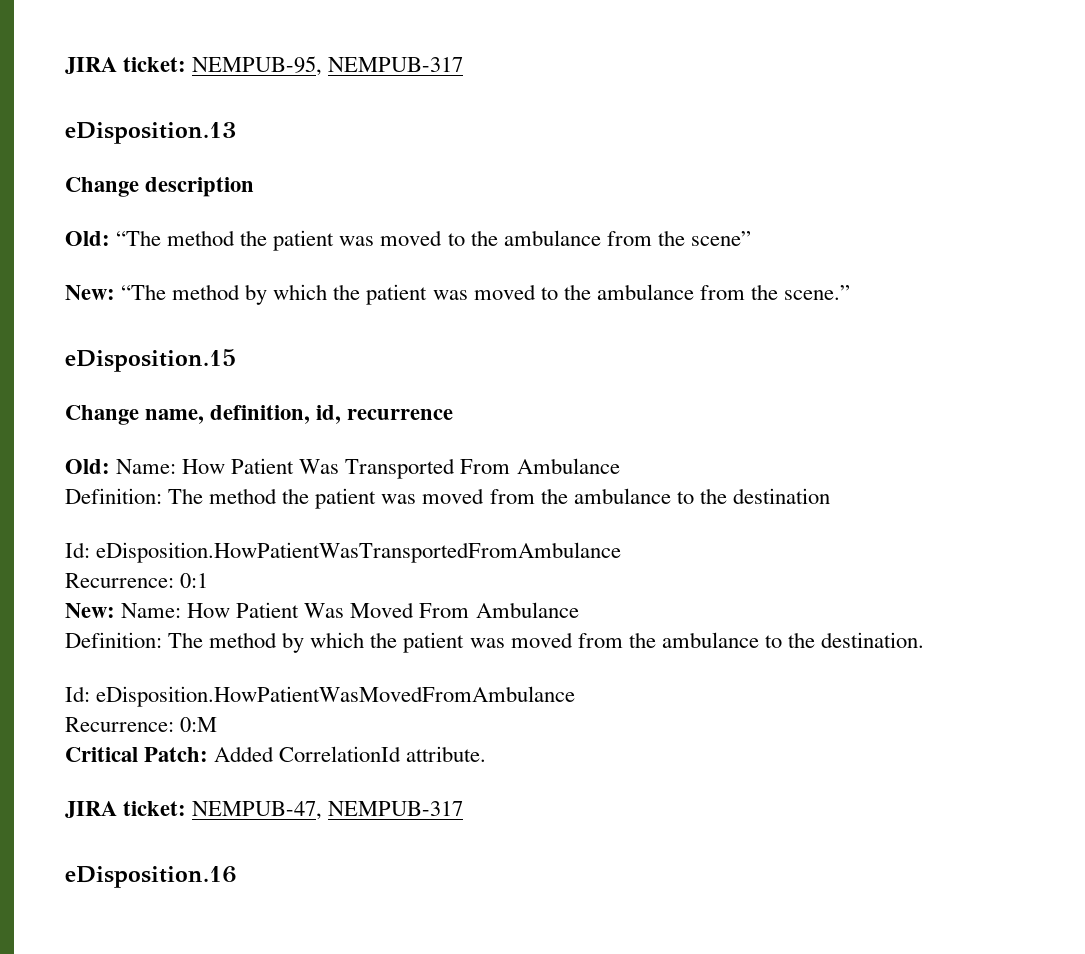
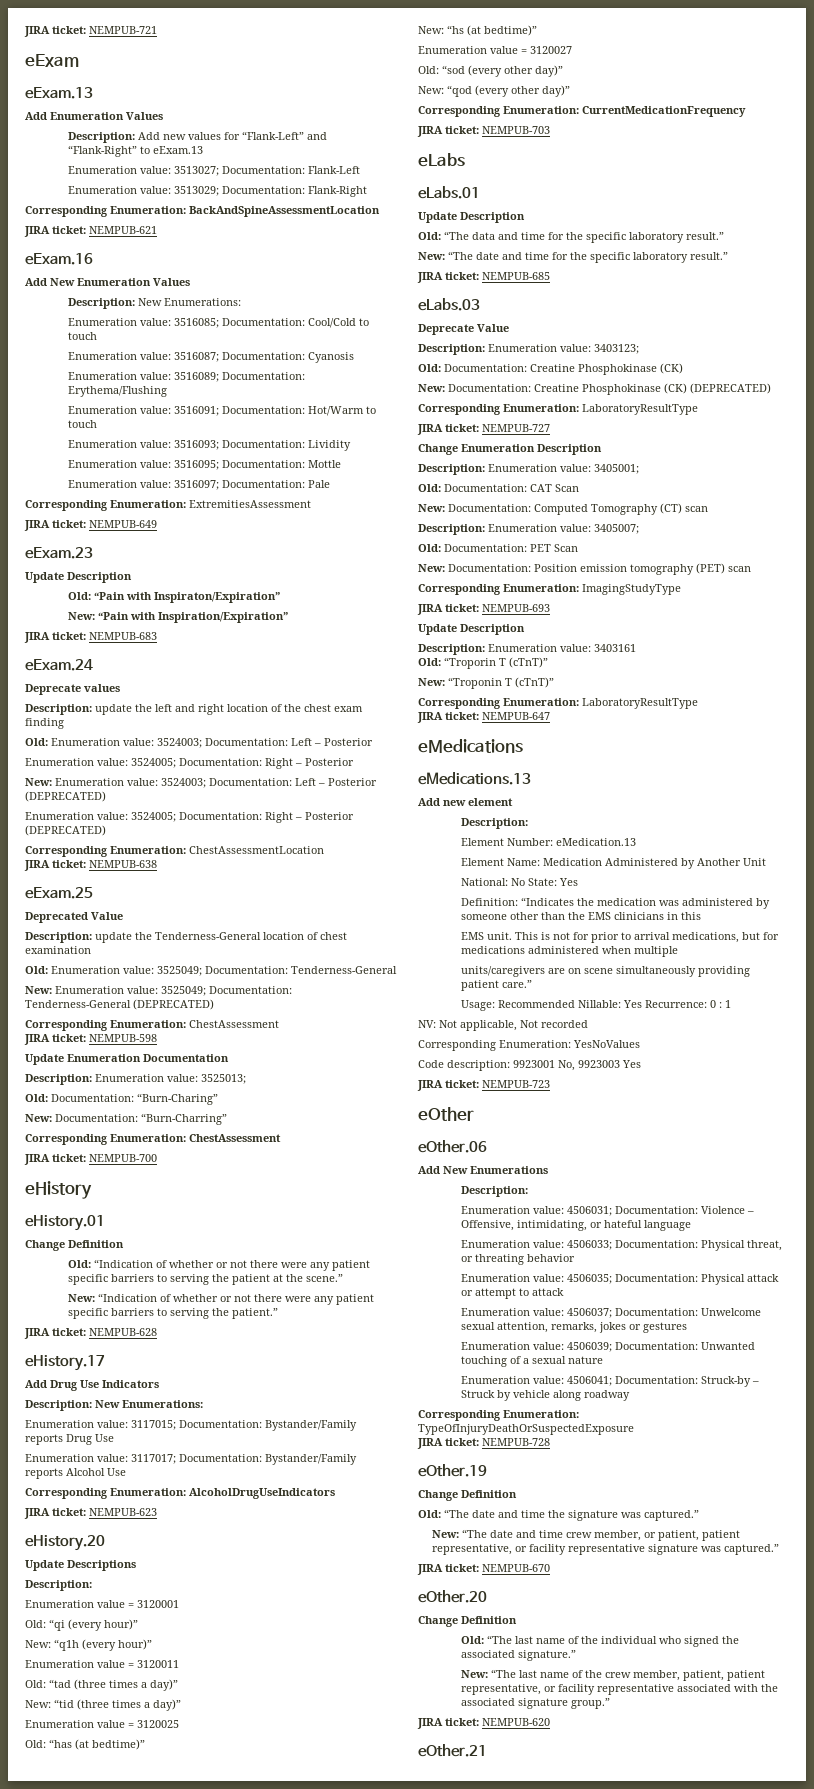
[65,56,464,76] [65,122,236,144] [65,177,255,197] [65,230,751,251] [65,284,851,305] [65,349,236,372] [65,405,454,425] [65,458,620,479] [65,488,830,509] [65,542,622,563] [65,573,209,588] [65,602,579,618] [65,632,925,653] [65,686,576,707] [65,717,218,732] [65,746,487,762] [65,801,464,820] [65,866,237,888] JIRA ticket: NEMPUB-95, NEMPUB-317 // eDisposition.13 // Change description // Old: “The method the patient was moved to the ambulance from the scene” // New: “The method by which the patient was moved to the ambulance from the scene.” // eDisposition.15 // Change name, definition, id, recurrence // Old: Name: How Patient Was Transported From Ambulance // Definition: The method the patient was moved from the ambulance to the destination // Id: eDisposition.HowPatientWasTransportedFromAmbulance // Recurrence: 0:1 // New: Name: How Patient Was Moved From Ambulance // Definition: The method by which the patient was moved from the ambulance to the destination. // Id: eDisposition.HowPatientWasMovedFromAmbulance // Recurrence: 0:M // Critical Patch: Added CorrelationId attribute. // JIRA ticket: NEMPUB-47, NEMPUB-317 // eDisposition.16 -> [24,26,157,37] [25,54,79,67] [25,87,93,99] [25,112,163,120] [67,131,327,143] [67,145,203,157] [67,166,360,176] [67,186,367,197] [25,206,380,217] [24,226,157,237] [25,253,93,265] [25,278,190,286] [67,298,241,309] [67,318,369,328] [67,332,97,340] [67,352,354,363] [67,372,305,382] [67,386,167,397] [67,406,376,416] [67,420,97,428] [67,440,351,451] [67,460,341,470] [67,480,330,490] [25,500,311,511] [24,520,157,531] [25,547,93,559] [25,572,132,583] [67,592,280,603] [67,612,288,623] [24,632,157,643] [25,659,93,671] [25,684,120,695] [25,704,363,715] [25,718,64,729] [25,738,373,748] [25,758,354,769] [25,778,377,788] [25,791,106,802] [25,812,354,823] [25,825,106,836] [25,846,324,857] [24,860,157,871] [25,887,93,899] [25,912,123,923] [25,932,347,943] [25,946,91,954] [25,966,397,976] [25,986,292,996] [25,999,214,1010] [25,1020,279,1031] [24,1034,157,1045] [25,1054,229,1065] [25,1074,246,1085] [25,1093,218,1105] [25,1113,227,1125] [25,1134,281,1145] [24,1154,157,1165] [25,1181,92,1199] [25,1215,105,1231] [25,1240,124,1251] [67,1259,370,1271] [67,1274,343,1285] [67,1293,374,1305] [67,1308,278,1319] [24,1328,157,1339] [25,1355,105,1371] [25,1380,159,1391] [25,1400,203,1411] [25,1420,357,1431] [25,1434,114,1445] [25,1454,357,1465] [25,1468,126,1479] [25,1488,335,1499] [24,1508,157,1519] [25,1535,105,1551] [25,1560,136,1571] [25,1580,92,1591] [25,1600,179,1608] [25,1619,138,1631] [25,1639,152,1651] [25,1660,179,1668] [25,1679,178,1691] [25,1699,181,1711] [25,1720,179,1728] [25,1739,145,1750] [418,25,537,36] [418,46,572,54] [418,65,563,77] [418,85,570,97] [418,106,746,117] [417,126,550,137] [418,153,465,167] [418,186,480,199] [418,212,525,223] [418,231,724,243] [418,251,728,263] [417,272,550,283] [418,298,480,311] [418,324,509,335] [418,344,639,355] [418,363,683,375] [418,383,771,395] [418,404,698,415] [417,424,550,435] [418,444,602,455] [418,464,639,475] [418,484,579,492] [418,503,708,515] [418,524,639,535] [418,544,578,552] [418,563,751,575] [418,584,681,595] [417,604,550,615] [418,624,525,635] [418,644,636,655] [418,657,548,669] [418,677,554,689] [418,698,698,709] [417,712,550,723] [418,739,523,753] [418,772,531,785] [418,798,513,806] [460,818,528,829] [460,838,636,846] [460,858,766,869] [460,878,578,886] [460,897,770,909] [460,912,701,920] [460,932,779,943] [460,946,678,957] [460,966,750,977] [460,980,532,991] [460,1000,731,1011] [418,1020,588,1031] [418,1040,640,1051] [418,1060,641,1071] [417,1080,550,1091] [418,1107,474,1121] [418,1140,487,1153] [418,1166,548,1174] [460,1186,528,1197] [460,1206,754,1216] [460,1220,691,1231] [460,1240,782,1251] [460,1254,575,1265] [460,1274,779,1285] [460,1288,564,1299] [460,1308,761,1318] [460,1322,687,1333] [460,1342,755,1352] [460,1356,603,1367] [460,1376,759,1387] [460,1390,630,1401] [418,1410,579,1421] [418,1424,634,1435] [417,1438,550,1449] [418,1464,487,1477] [418,1490,517,1501] [418,1509,699,1521] [432,1529,741,1541] [432,1544,780,1555] [417,1564,550,1575] [418,1590,487,1603] [418,1616,517,1627] [460,1635,739,1647] [460,1650,576,1661] [460,1669,765,1681] [460,1684,778,1695] [460,1698,610,1709] [417,1718,550,1729] [418,1744,487,1757] JIRA ticket: NEMPUB-721 // eExam // eExam.13 // Add Enumeration Values // Description: Add new values for “Flank-Left” and “Flank-Right” to eExam.13 // Enumeration value: 3513027; Documentation: Flank-Left // Enumeration value: 3513029; Documentation: Flank-Right // Corresponding Enumeration: BackAndSpineAssessmentLocation // JIRA ticket: NEMPUB-621 // eExam.16 // Add New Enumeration Values // Description: New Enumerations: // Enumeration value: 3516085; Documentation: Cool/Cold to touch // Enumeration value: 3516087; Documentation: Cyanosis // Enumeration value: 3516089; Documentation: Erythema/Flushing // Enumeration value: 3516091; Documentation: Hot/Warm to touch // Enumeration value: 3516093; Documentation: Lividity // Enumeration value: 3516095; Documentation: Mottle // Enumeration value: 3516097; Documentation: Pale // Corresponding Enumeration: ExtremitiesAssessment // JIRA ticket: NEMPUB-649 // eExam.23 // Update Description // Old: “Pain with Inspiraton/Expiration” // New: “Pain with Inspiration/Expiration” // JIRA ticket: NEMPUB-683 // eExam.24 // Deprecate values // Description: update the left and right location of the chest exam finding // Old: Enumeration value: 3524003; Documentation: Left – Posterior // Enumeration value: 3524005; Documentation: Right – Posterior // New: Enumeration value: 3524003; Documentation: Left – Posterior (DEPRECATED) // Enumeration value: 3524005; Documentation: Right – Posterior (DEPRECATED) // Corresponding Enumeration: ChestAssessmentLocation // JIRA ticket: NEMPUB-638 // eExam.25 // Deprecated Value // Description: update the Tenderness-General location of chest examination // Old: Enumeration value: 3525049; Documentation: Tenderness-General // New: Enumeration value: 3525049; Documentation: Tenderness-General (DEPRECATED) // Corresponding Enumeration: ChestAssessment // JIRA ticket: NEMPUB-598 // Update Enumeration Documentation // Description: Enumeration value: 3525013; // Old: Documentation: “Burn-Charing” // New: Documentation: “Burn-Charring” // Corresponding Enumeration: ChestAssessment // JIRA ticket: NEMPUB-700 // eHistory // eHistory.01 // Change Definition // Old: “Indication of whether or not there were any patient specific barriers to serving the patient at the scene.” // New: “Indication of whether or not there were any patient specific barriers to serving the patient.” // JIRA ticket: NEMPUB-628 // eHistory.17 // Add Drug Use Indicators // Description: New Enumerations: // Enumeration value: 3117015; Documentation: Bystander/Family reports Drug Use // Enumeration value: 3117017; Documentation: Bystander/Family reports Alcohol Use // Corresponding Enumeration: AlcoholDrugUseIndicators // JIRA ticket: NEMPUB-623 // eHistory.20 // Update Descriptions // Description: // Enumeration value = 3120001 // Old: “qi (every hour)” // New: “q1h (every hour)” // Enumeration value = 3120011 // Old: “tad (three times a day)” // New: “tid (three times a day)” // Enumeration value = 3120025 // Old: “has (at bedtime)” // New: “hs (at bedtime)” // Enumeration value = 3120027 // Old: “sod (every other day)” // New: “qod (every other day)” // Corresponding Enumeration: CurrentMedicationFrequency // JIRA ticket: NEMPUB-703 // eLabs // eLabs.01 // Update Description // Old: “The data and time for the specific laboratory result.” // New: “The date and time for the specific laboratory result.” // JIRA ticket: NEMPUB-685 // eLabs.03 // Deprecate Value // Description: Enumeration value: 3403123; // Old: Documentation: Creatine Phosphokinase (CK) // New: Documentation: Creatine Phosphokinase (CK) (DEPRECATED) // Corresponding Enumeration: LaboratoryResultType // JIRA ticket: NEMPUB-727 // Change Enumeration Description // Description: Enumeration value: 3405001; // Old: Documentation: CAT Scan // New: Documentation: Computed Tomography (CT) scan // Description: Enumeration value: 3405007; // Old: Documentation: PET Scan // New: Documentation: Position emission tomography (PET) scan // Corresponding Enumeration: ImagingStudyType // JIRA ticket: NEMPUB-693 // Update Description // Description: Enumeration value: 3403161 // Old: “Troporin T (cTnT)” // New: “Troponin T (cTnT)” // Corresponding Enumeration: LaboratoryResultType // JIRA ticket: NEMPUB-647 // eMedications // eMedications.13 // Add new element // Description: // Element Number: eMedication.13 // Element Name: Medication Administered by Another Unit // National: No State: Yes // Definition: “Indicates the medication was administered by someone other than the EMS clinicians in this // EMS unit. This is not for prior to arrival medications, but for medications administered when multiple // units/caregivers are on scene simultaneously providing patient care.” // Usage: Recommended Nillable: Yes Recurrence: 0 : 1 // NV: Not applicable, Not recorded // Corresponding Enumeration: YesNoValues // Code description: 9923001 No, 9923003 Yes // JIRA ticket: NEMPUB-723 // eOther // eOther.06 // Add New Enumerations // Description: // Enumeration value: 4506031; Documentation: Violence – Offensive, intimidating, or hateful language // Enumeration value: 4506033; Documentation: Physical threat, or threating behavior // Enumeration value: 4506035; Documentation: Physical attack or attempt to attack // Enumeration value: 4506037; Documentation: Unwelcome sexual attention, remarks, jokes or gestures // Enumeration value: 4506039; Documentation: Unwanted touching of a sexual nature // Enumeration value: 4506041; Documentation: Struck-by – Struck by vehicle along roadway // Corresponding Enumeration: TypeOfInjuryDeathOrSuspectedExposure // JIRA ticket: NEMPUB-728 // eOther.19 // Change Definition // Old: “The date and time the signature was captured.” // New: “The date and time crew member, or patient, patient representative, or facility representative signature was captured.” // JIRA ticket: NEMPUB-670 // eOther.20 // Change Definition // Old: “The last name of the individual who signed the associated signature.” // New: “The last name of the crew member, patient, patient representative, or facility representative associated with the associated signature group.” // JIRA ticket: NEMPUB-620 // eOther.21

